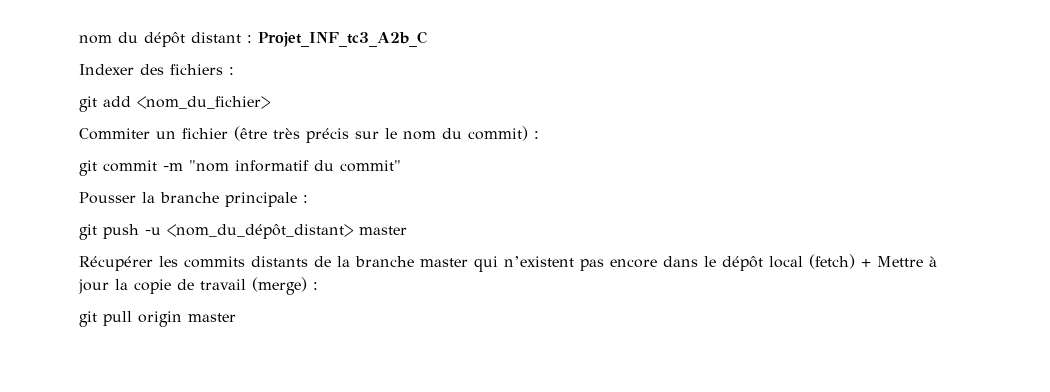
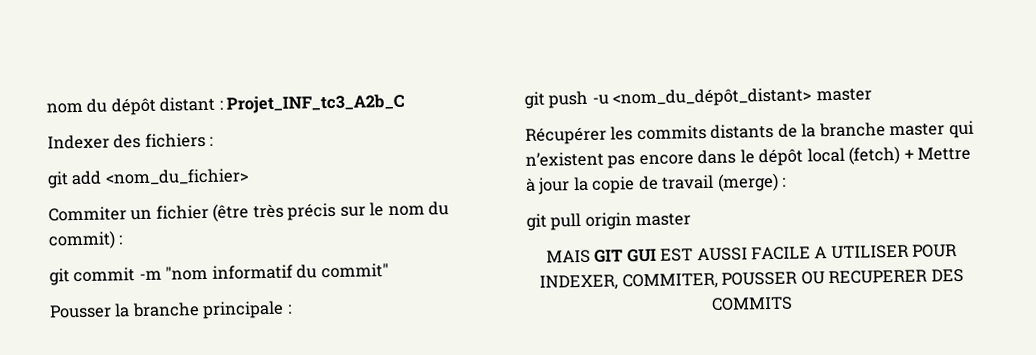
(236, 317) none -> [545,244,958,264] [539,268,964,291] [711,296,793,311] // MAIS GIT GUI EST AUSSI FACILE A UTILISER POUR INDEXER, COMMITER, POUSSER OU RECUPERER DES COMMITS

